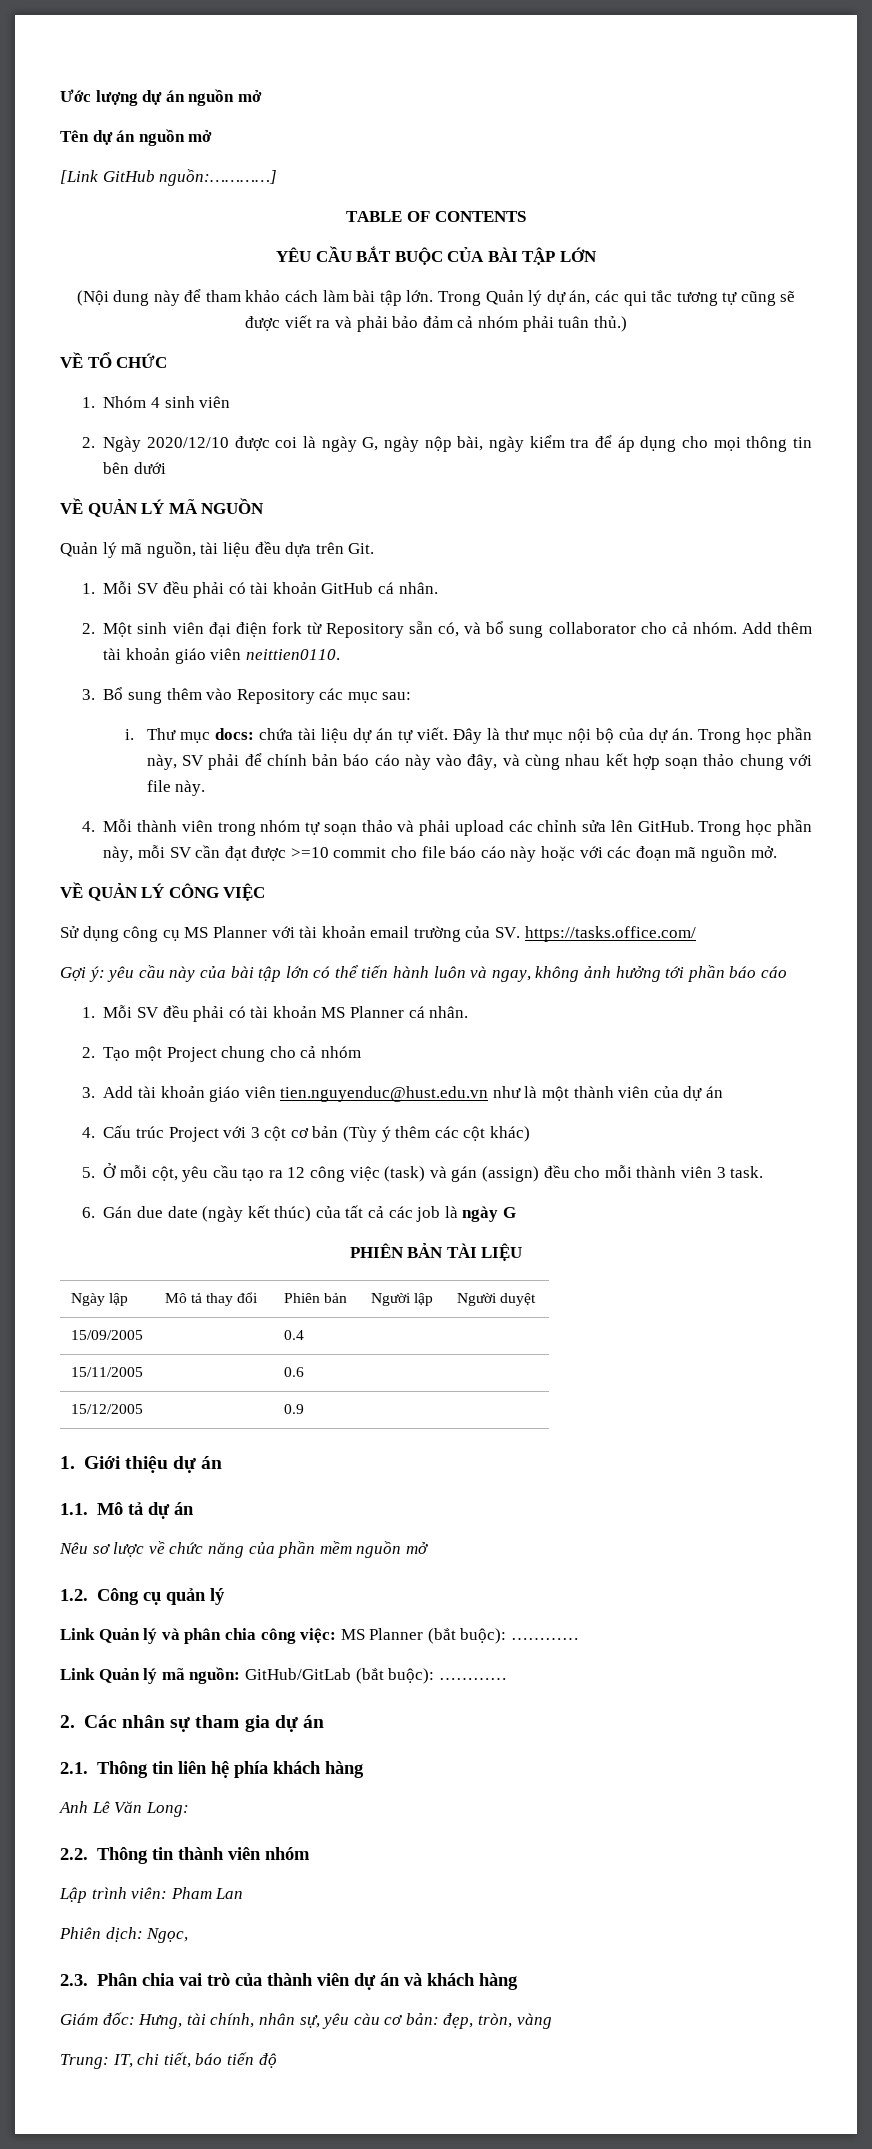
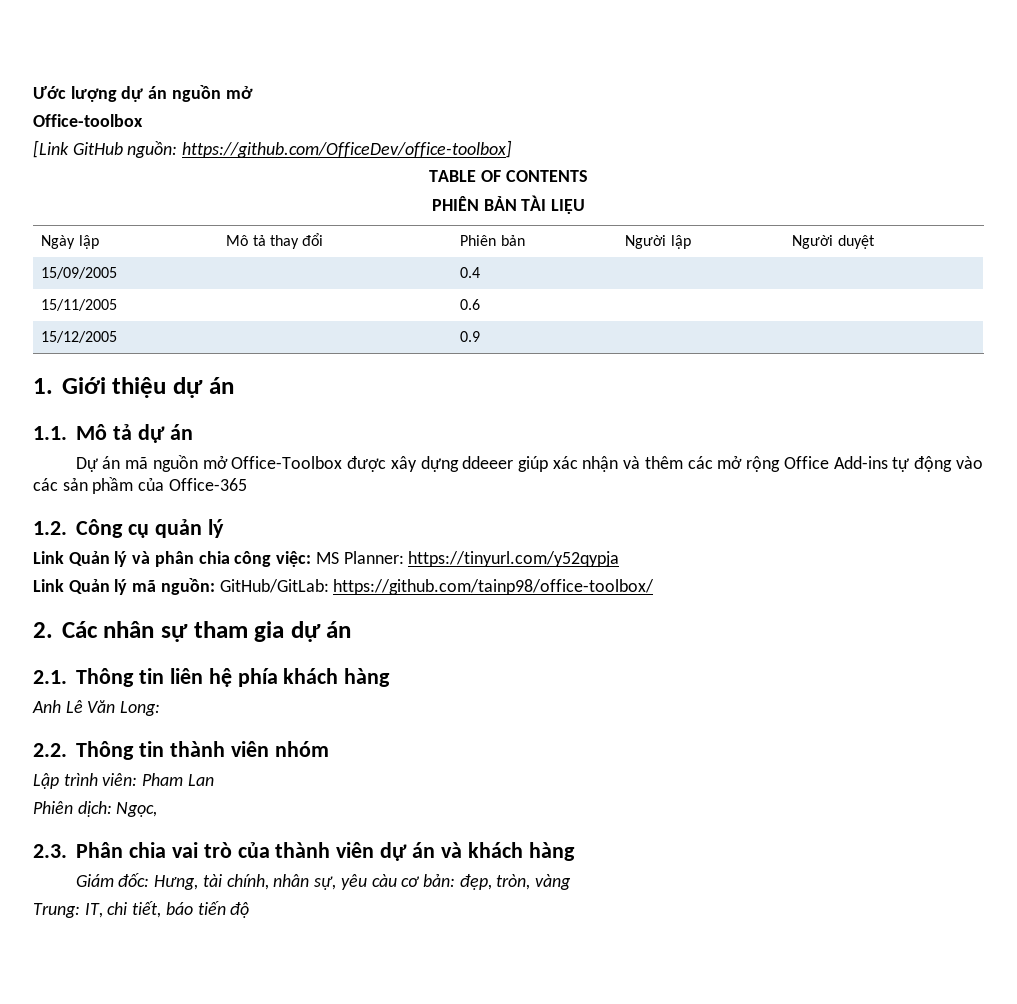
[60,129,213,146] Tên dự án nguồn mở -> [33,114,143,127] Office-toolbox
[159,169,278,186] nguồn:…………] -> [127,140,513,158] nguồn: https://github.com/OfficeDev/office-toolbox]
[275,246,598,265] [76,289,796,306] [245,315,627,332] [60,352,168,368] [81,396,231,408] [81,435,813,452] [103,462,166,474] [60,498,265,517] [60,541,375,558] [81,581,438,598] [81,621,812,638] [103,648,340,664] [81,687,412,704] [125,727,813,744] [146,753,813,770] [146,780,206,796] [81,819,813,836] [103,845,777,862] [60,882,266,901] [60,926,696,942] [60,965,787,982] [81,1005,469,1022] [81,1046,361,1062] [81,1086,724,1102] [81,1125,531,1142] [81,1163,764,1182] [81,1205,517,1222] // YÊU CẦU BẮT BUỘC CỦA BÀI TẬP LỚN // (Nội dung này để tham khảo cách làm bài tập lớn. Trong Quản lý dự án, các qui tắc tương tự cũng sẽ được viết ra và phải bảo đảm cả nhóm phải tuân thủ.) // VỀ TỔ CHỨC // 1. Nhóm 4 sinh viên // 2. Ngày 2020/12/10 được coi là ngày G, ngày nộp bài, ngày kiểm tra để áp dụng cho mọi thông tin bên dưới // VỀ QUẢN LÝ MÃ NGUỒN // Quản lý mã nguồn, tài liệu đều dựa trên Git. // 1. Mỗi SV đều phải có tài khoản GitHub cá nhân. // 2. Một sinh viên đại điện fork từ Repository sẵn có, và bổ sung collaborator cho cả nhóm. Add thêm tài khoản giáo viên neittien0110. // 3. Bổ sung thêm vào Repository các mục sau: // i. Thư mục docs: chứa tài liệu dự án tự viết. Đây là thư mục nội bộ của dự án. Trong học phần này, SV phải để chính bản báo cáo này vào đây, và cùng nhau kết hợp soạn thảo chung với file này. // 4. Mỗi thành viên trong nhóm tự soạn thảo và phải upload các chỉnh sửa lên GitHub. Trong học phần này, mỗi SV cần đạt được >=10 commit cho file báo cáo này hoặc với các đoạn mã nguồn mở. // VỀ QUẢN LÝ CÔNG VIỆC // Sử dụng công cụ MS Planner với tài khoản email trường của SV. https://tasks.office.com/ // Gợi ý: yêu cầu này của bài tập lớn có thể tiến hành luôn và ngay, không ảnh hưởng tới phần báo cáo // 1. Mỗi SV đều phải có tài khoản MS Planner cá nhân. // 2. Tạo một Project chung cho cả nhóm // 3. Add tài khoản giáo viên tien.nguyenduc@hust.edu.vn như là một thành viên của dự án // 4. Cấu trúc Project với 3 cột cơ bản (Tùy ý thêm các cột khác) // 5. Ở mỗi cột, yêu cầu tạo ra 12 công việc (task) và gán (assign) đều cho mỗi thành viên 3 task. // 6. Gán due date (ngày kết thúc) của tất cả các job là ngày G -> (588, 176) none
[59,1541,428,1558] Nêu sơ lược về chức năng của phần mềm nguồn mở -> [75,455,983,472] [33,477,247,494] Dự án mã nguồn mở Office-Toolbox được xây dựng ddeeer giúp xác nhận và thêm các mở rộng Office Add-ins tự động vào các sản phầm của Office-365
[369,1628,580,1644] Planner (bắt buộc): ………… -> [343,551,620,567] Planner: https://tinyurl.com/y52qypja
[244,1668,507,1684] GitHub/GitLab (bắt buộc): ………… -> [219,579,655,595] GitHub/GitLab: https://github.com/tainp98/office-toolbox/

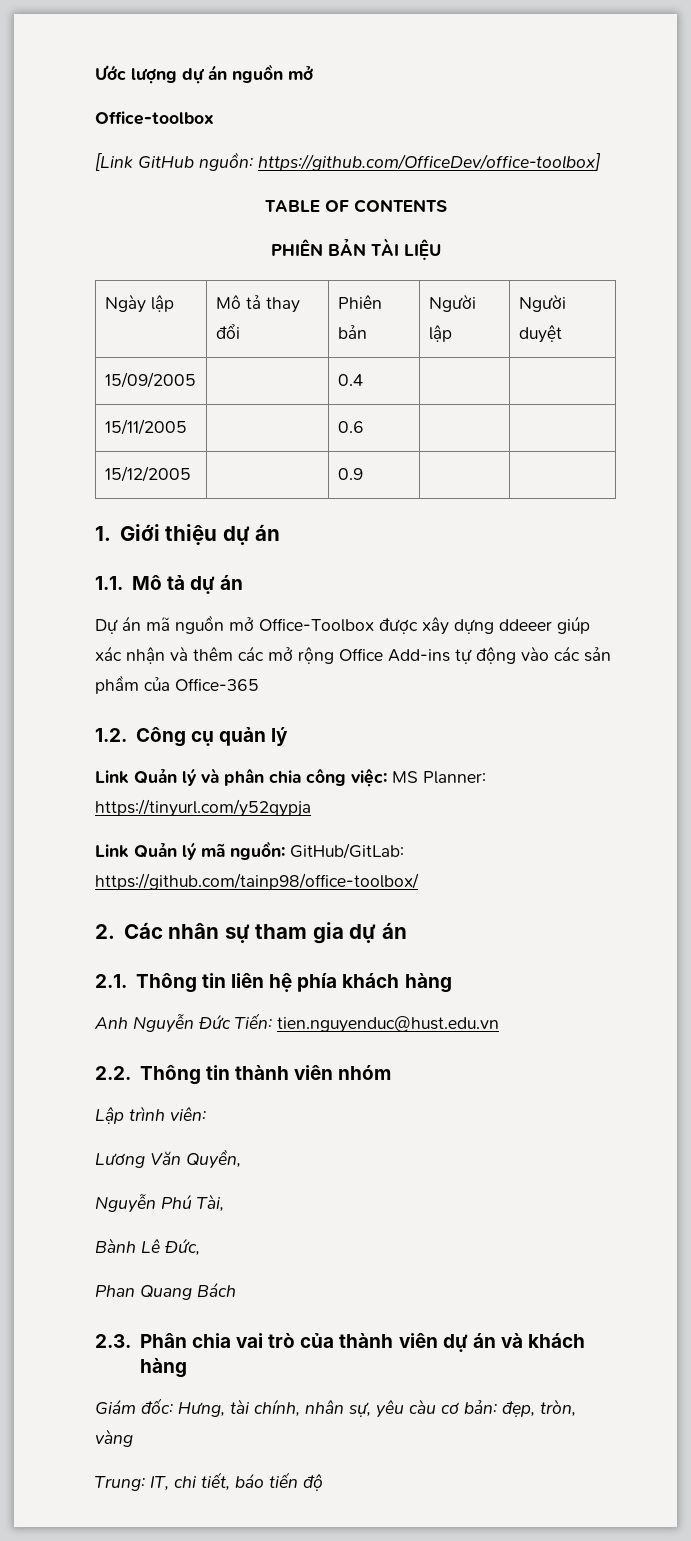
[65,700,161,716] Lê Văn Long: -> [133,1013,499,1033] Nguyễn Đức Tiến: tien.nguyenduc@hust.edu.vn
[142,773,214,786] [33,801,158,817] Pham Lan // Phiên dịch: Ngọc, -> [95,1149,241,1169] [95,1194,224,1213] [95,1238,200,1256] [95,1282,236,1300] // Lương Văn Quyền, // Nguyễn Phú Tài, // Bành Lê Đức, // Phan Quang Bách

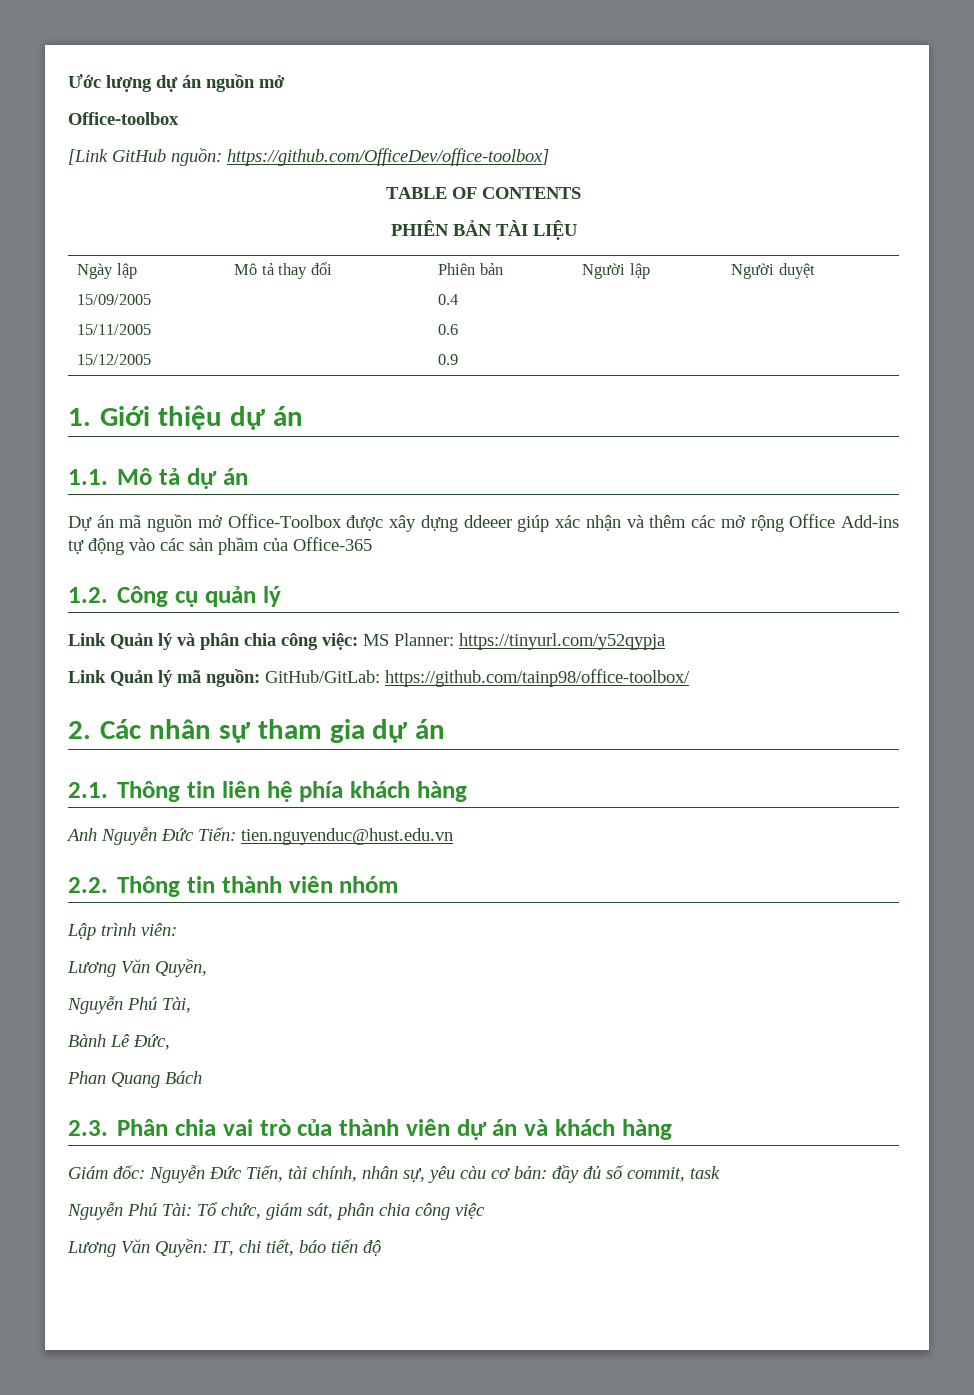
[178,1402,225,1417] Hưng, -> [149,1165,283,1183] Nguyễn Đức Tiến,
[502,1399,576,1417] [95,1429,133,1447] [95,1476,145,1491] đẹp, tròn, vàng // Trung: -> [552,1165,720,1183] [67,1202,485,1220] [67,1239,208,1257] đầy đủ số commit, task // Nguyễn Phú Tài: Tổ chức, giám sát, phân chia công việc // Lương Văn Quyền:

